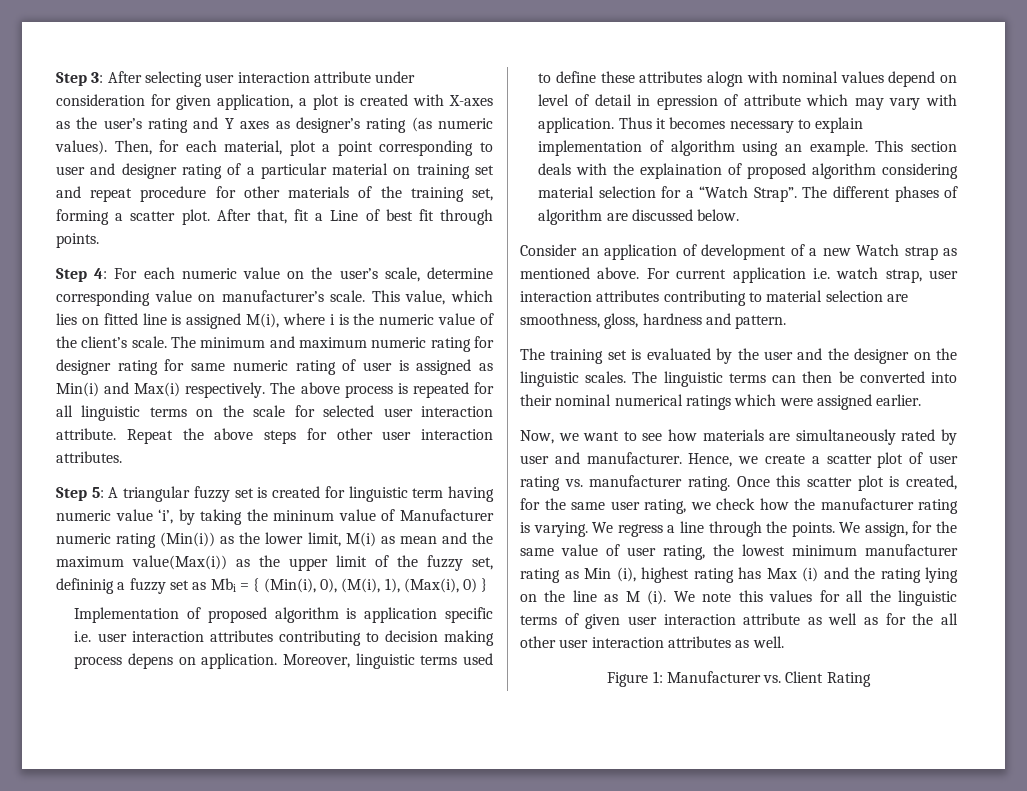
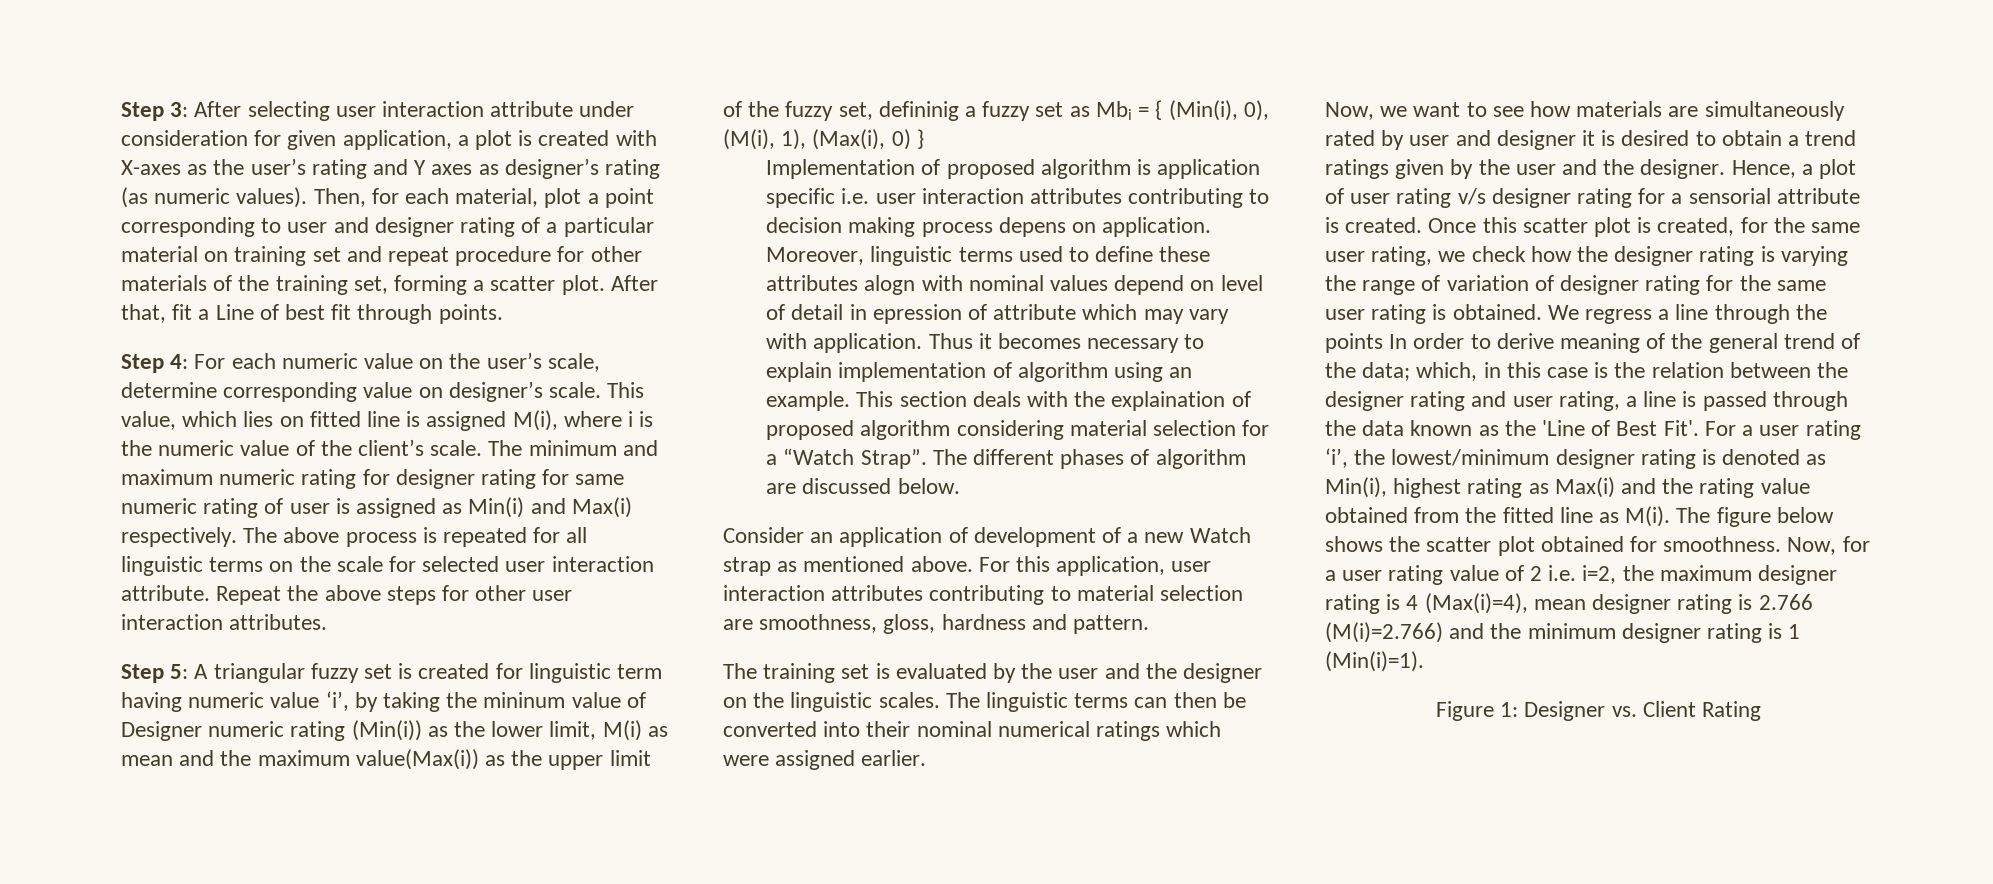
[221,290,324,302] manufacturer’s -> [448,381,543,402] designer’s
[399,509,494,521] Manufacturer -> [121,721,202,741] Designer
[676,267,922,283] current application i.e. watch strap, -> [1016,556,1166,576] this application,
[586,452,959,468] [520,475,730,491] manufacturer. Hence, we create a scatter plot of user rating vs. manufacturer rating. -> [1496,130,1857,150] [1325,159,1857,179] [1325,188,1860,208] [1325,217,1423,233] designer it is desired to obtain a trend ratings given by the user and the designer. Hence, a plot of user rating v/s designer rating for a sensorial attribute is created.
[820,498,958,514] [520,522,588,537] manufacturer rating is varying. -> [1614,246,1848,266] [1325,275,1826,295] [1325,304,1542,324] designer rating is varying the range of variation of designer rating for the same user rating is obtained.
[791,521,957,537] [520,544,958,560] [520,567,958,583] [520,590,957,606] [520,613,958,629] [520,636,784,648] points. We assign, for the same value of user rating, the lowest minimum manufacturer rating as Min (i), highest rating has Max (i) and the rating lying on the line as M (i). We note this values for all the linguistic terms of given user interaction attribute as well as for the all other user interaction attributes as well. -> [1325,333,1861,353] [1325,362,1849,381] [1325,391,1848,411] [1325,420,1861,440] [1325,448,1827,469] [1325,477,1810,498] [1325,506,1834,527] [1325,536,1870,556] [1325,565,1838,585] [1325,593,1813,614] [1325,622,1801,643] [1325,651,1424,672] points In order to derive meaning of the general trend of the data; which, in this case is the relation between the designer rating and user rating, a line is passed through the data known as the 'Line of Best Fit'. For a user rating ‘i’, the lowest/minimum designer rating is denoted as Min(i), highest rating as Max(i) and the rating value obtained from the fitted line as M(i). The figure below shows the scatter plot obtained for smoothness. Now, for a user rating value of 2 i.e. i=2, the maximum designer rating is 4 (Max(i)=4), mean designer rating is 2.766 (M(i)=2.766) and the minimum designer rating is 1 (Min(i)=1).
[666,671,761,683] Manufacturer -> [1524,701,1606,721] Designer

